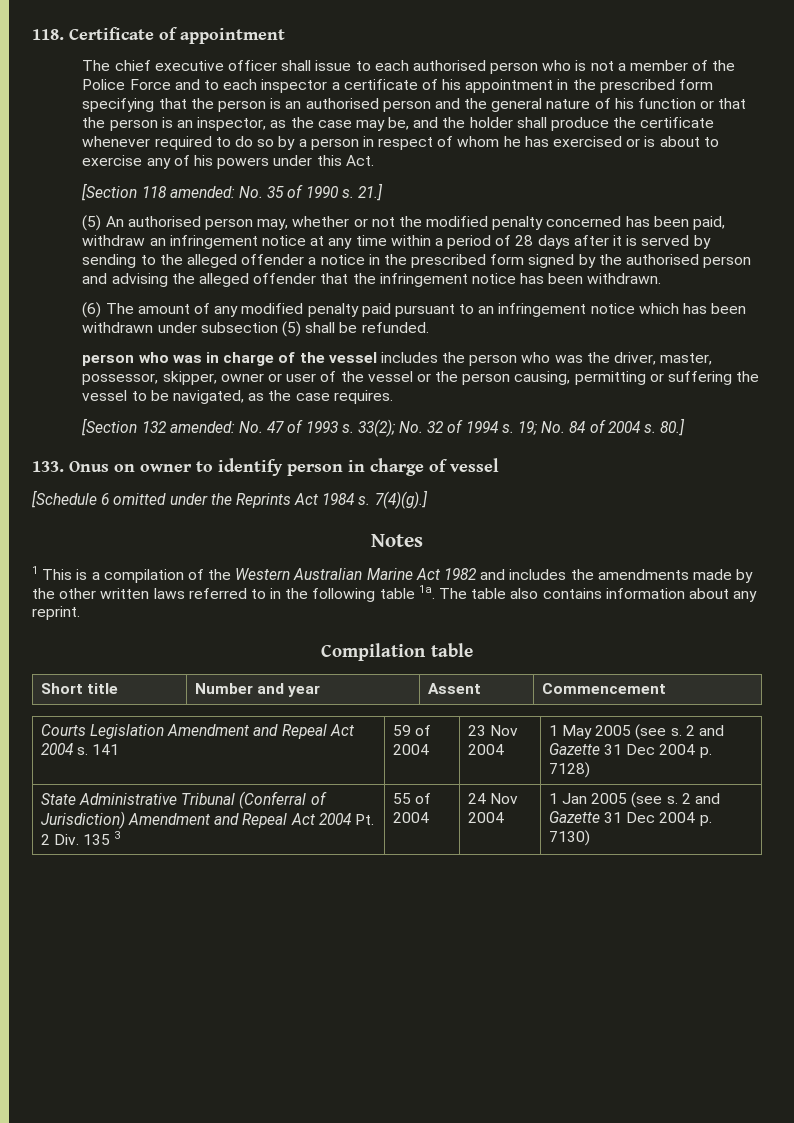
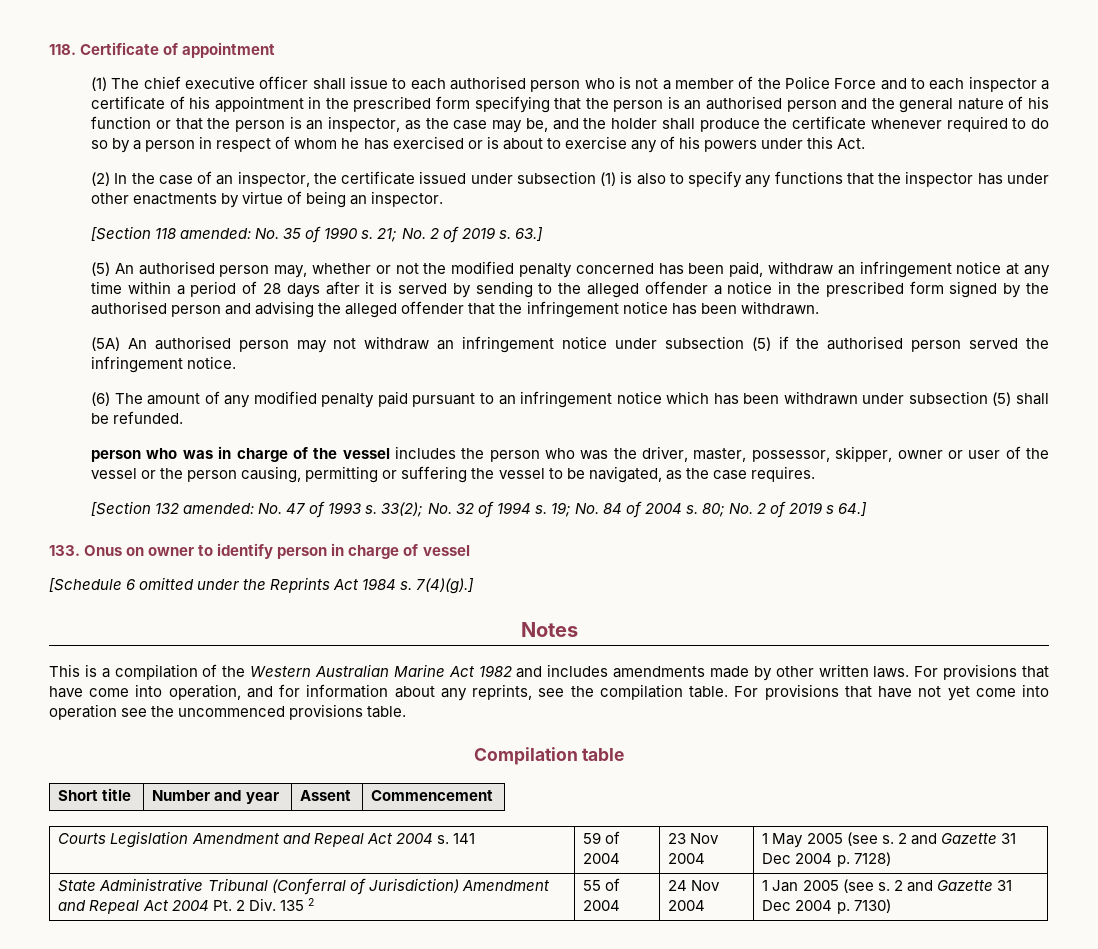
(285, 36) none -> [91,77,108,91] (1)
(374, 160) none -> [91,171,1049,188] [91,191,444,208] // (2) In the case of an inspector, the certificate issued under subsection (1) is also to specify any functions that the inspector has under other enactments by virtue of being an inspector.
[357,183,383,201] 21.] -> [377,226,543,243] 21; No. 2 of 2019 s. 63.]
(662, 278) none -> [91,336,1050,353] [91,356,237,373] // (5A) An authorised person may not withdraw an infringement notice under subsection (5) if the authorised person served the infringement notice.
[660,418,686,436] 80.] -> [702,501,868,518] 80; No. 2 of 2019 s 64.]
[32,566,38,574] 1 -> (578, 629) none
[570,569,594,580] the -> (609, 670) none
[32,588,55,599] the -> (772, 673) none
[153,585,758,602] [32,606,80,620] laws referred to in the following table 1a. The table also contains information about any reprint. -> [873,664,1050,680] [49,684,1049,701] [49,704,407,720] laws. For provisions that have come into operation, and for information about any reprints, see the compilation table. For provisions that have not yet come into operation see the uncommenced provisions table.
[114,831,121,839] 3 -> [307,898,314,906] 2

